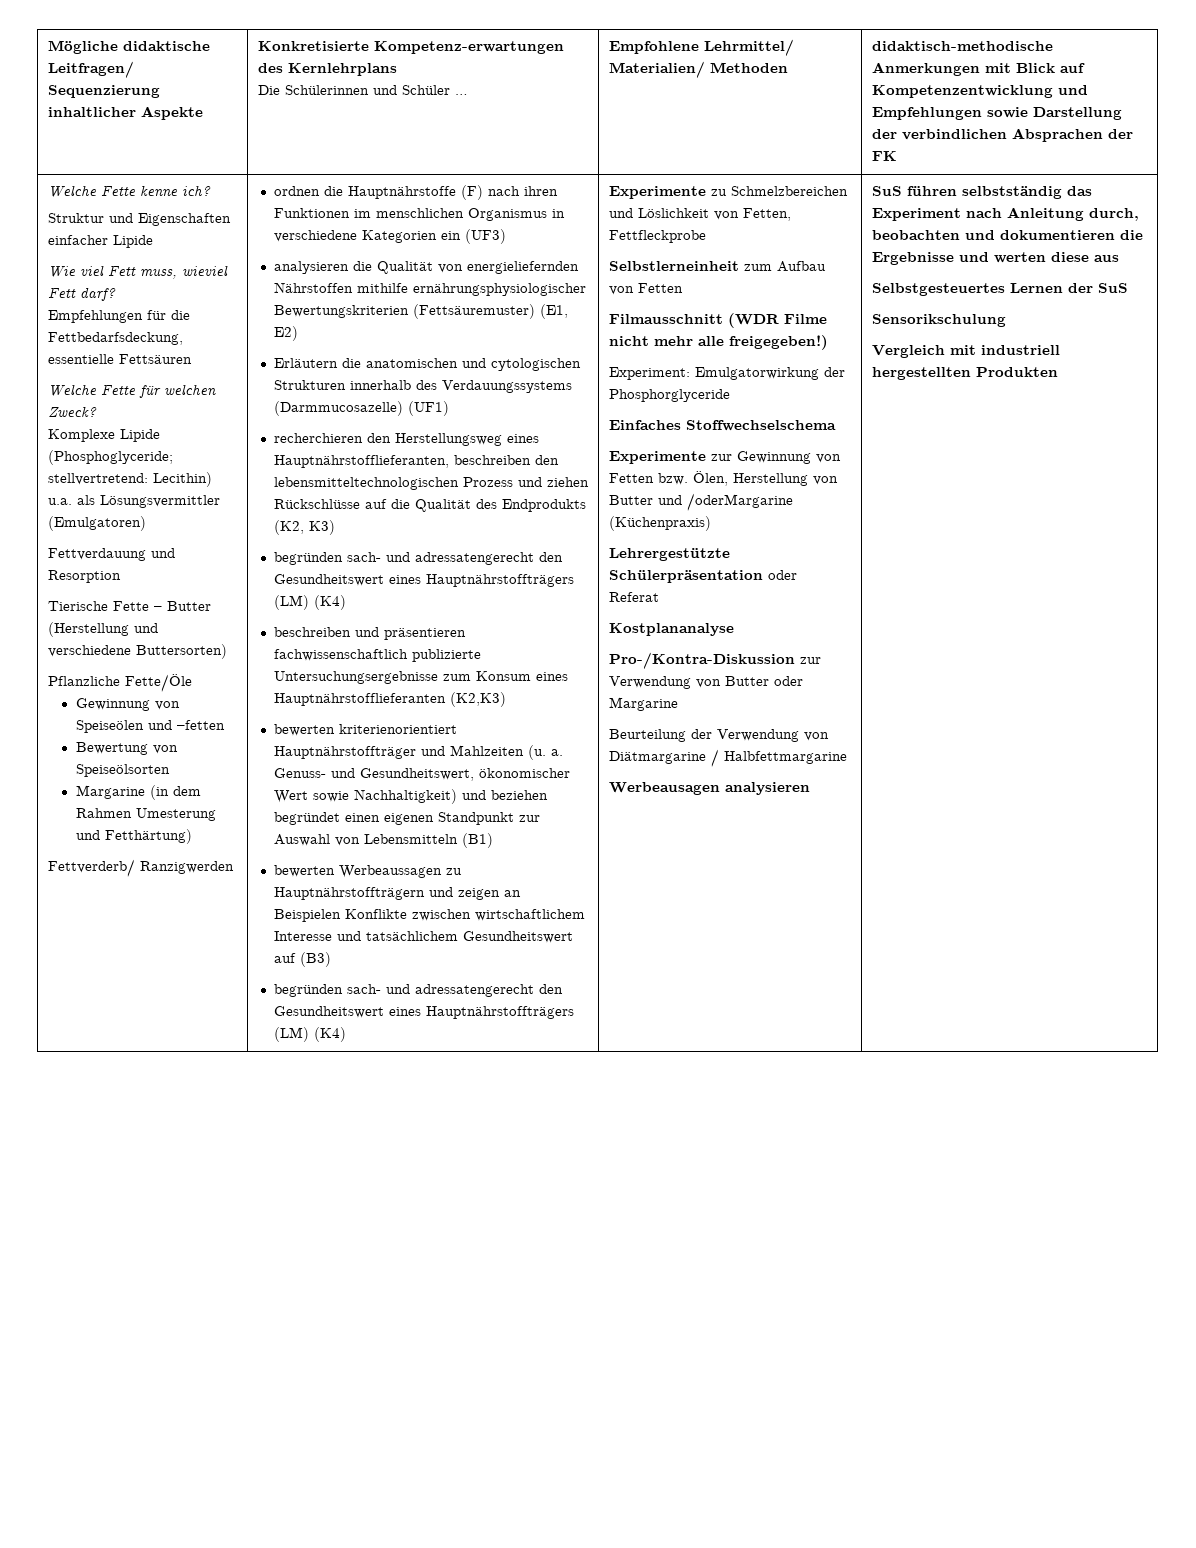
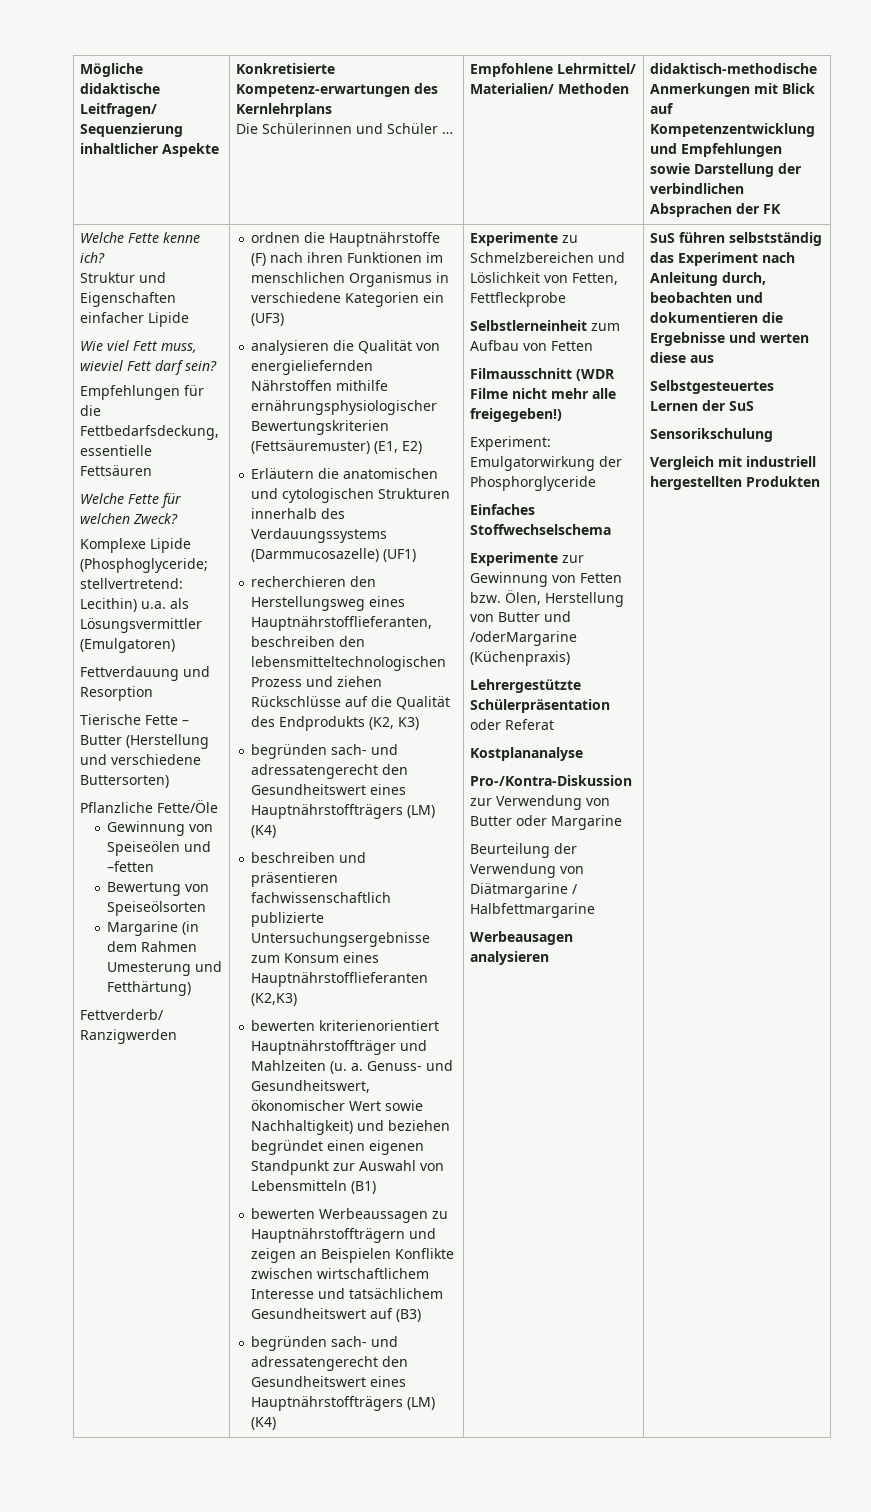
[80,287,117,301] darf? -> [154,360,217,375] darf sein?

